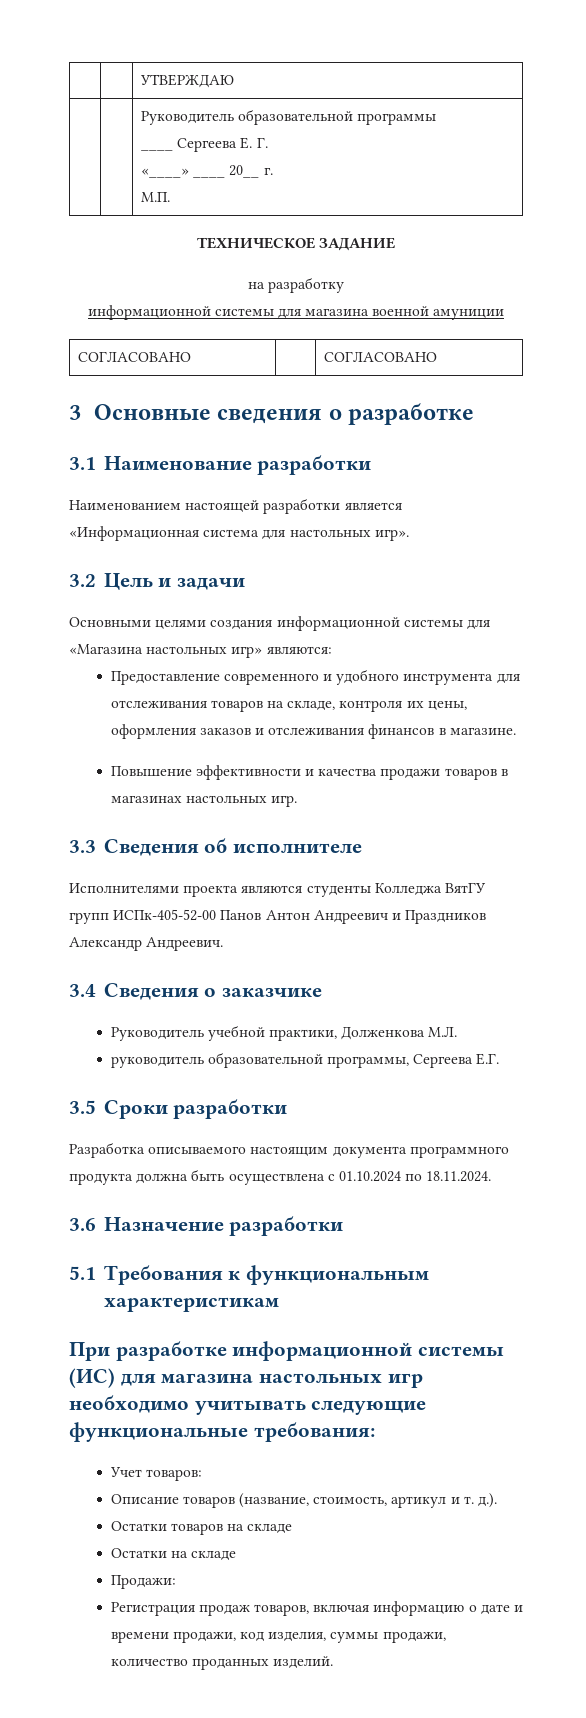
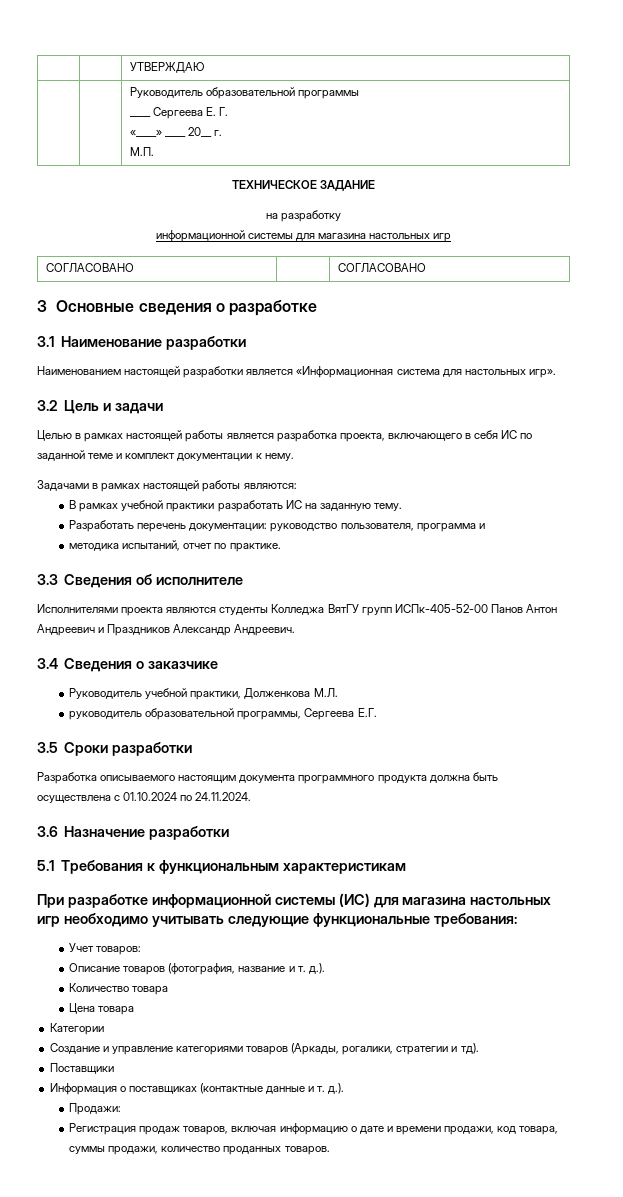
[372,306,505,320] военной амуниции -> [369,233,452,242] настольных игр
[69,616,490,631] [69,644,332,658] [110,669,520,685] [110,700,467,712] [110,724,516,739] [110,765,508,780] [110,795,298,807] Основными целями создания информационной системы для «Магазина настольных игр» являются: // Предоставление современного и удобного инструмента для отслеживания товаров на складе, контроля их цены, оформления заказов и отслеживания финансов в магазине. // Повышение эффективности и качества продажи товаров в магазинах настольных игр. -> [37,430,533,442] [37,450,294,461] [37,480,297,492] [69,500,402,512] [69,520,485,532] [69,540,281,552] Целью в рамках настоящей работы является разработка проекта, включающего в себя ИС по заданной теме и комплект документации к нему. // Задачами в рамках настоящей работы являются: // В рамках учебной практики разработать ИС на заданную тему. // Разработать перечень документации: руководство пользователя, программа и // методика испытаний, отчет по практике.
[426,1171,492,1182] 18.11.2024. -> [195,792,252,801] 24.11.2024.
[239,1493,497,1508] [110,1521,293,1535] [110,1548,237,1561] (название, стоимость, артикул и т. д.). // Остатки товаров на складе // Остатки на складе -> [168,963,325,975] [69,983,169,995] [69,1003,135,1015] [49,1023,104,1035] [49,1043,479,1055] [49,1063,114,1074] [49,1083,345,1095] (фотография, название и т. д.). // Количество товара // Цена товара // Категории // Создание и управление категориями товаров (Аркады, рогалики, стратегии и тд). // Поставщики // Информация о поставщиках (контактные данные и т. д.).
[268,1632,327,1642] изделия, -> [519,1126,559,1135] товара,
[273,1656,334,1669] изделий. -> [284,1146,330,1155] товаров.

